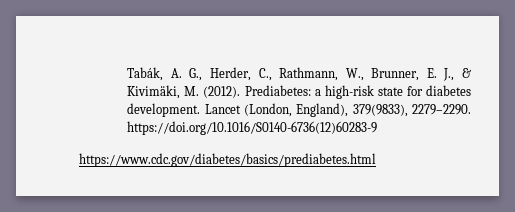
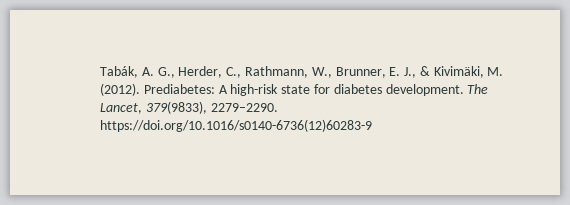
[314,89,321,96] a -> [218,85,228,94] A
[204,103,471,117] [127,121,378,135] [79,153,376,167] Lancet (London, England), 379(9833), 2279–2290. https://doi.org/10.1016/S0140-6736(12)60283-9 // https://www.cdc.gov/diabetes/basics/prediabetes.html -> [467,84,489,94] [100,101,278,114] [100,119,373,132] The Lancet, 379(9833), 2279–2290. https://doi.org/10.1016/s0140-6736(12)60283-9

